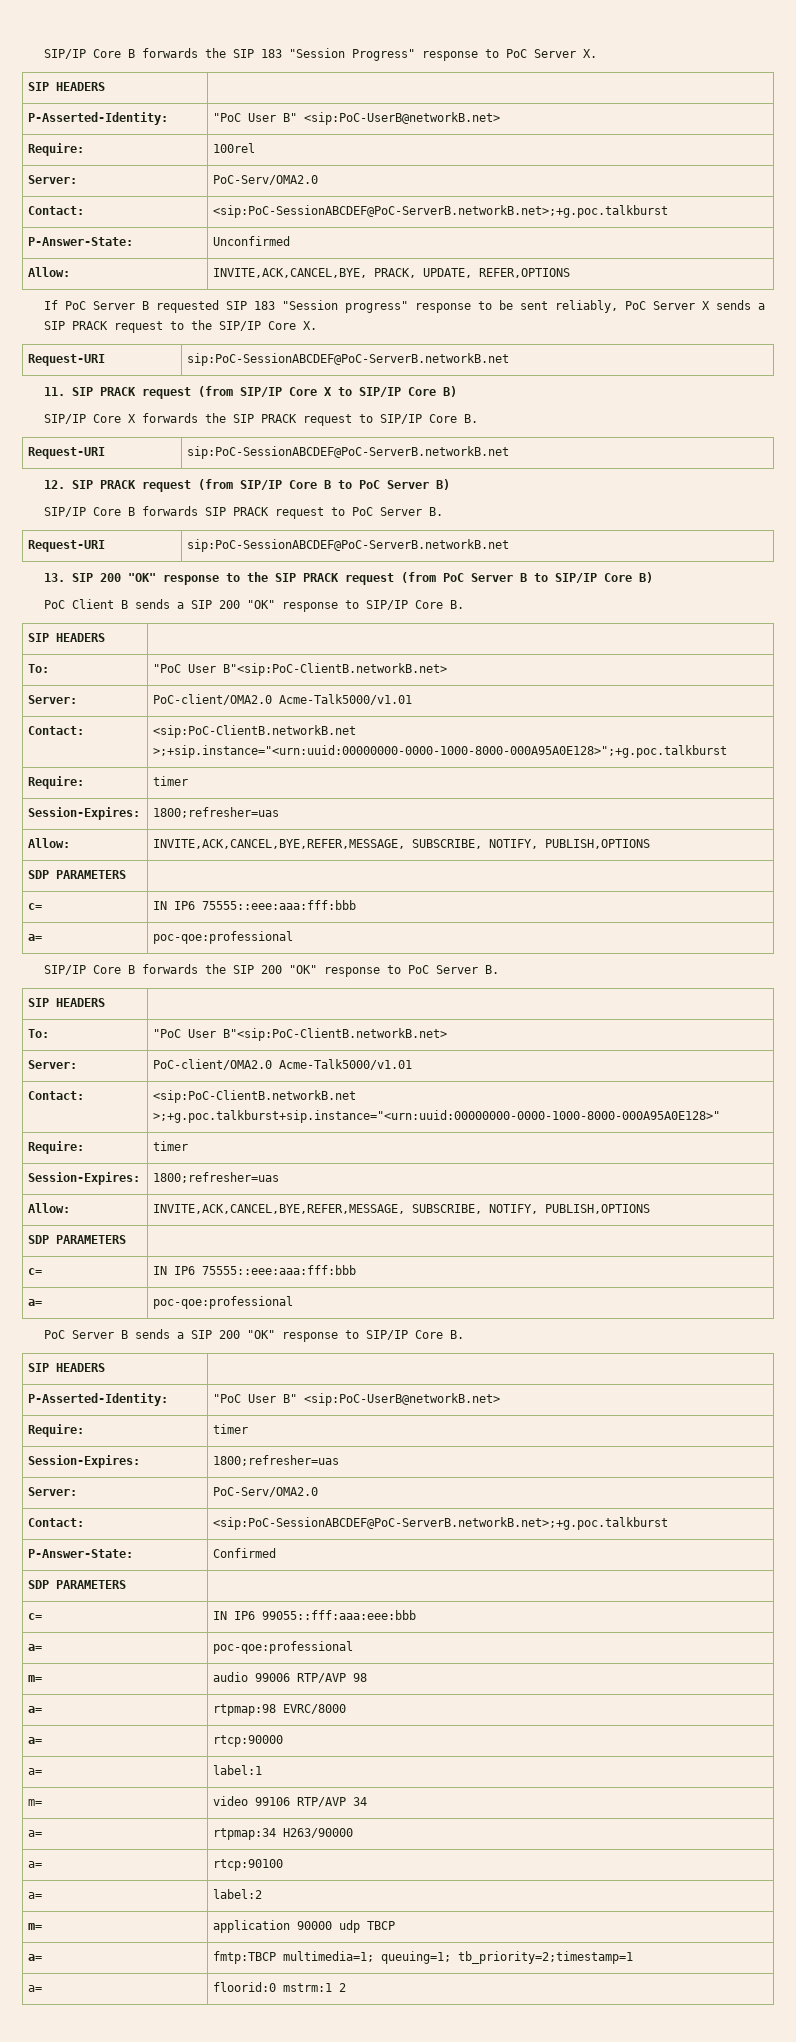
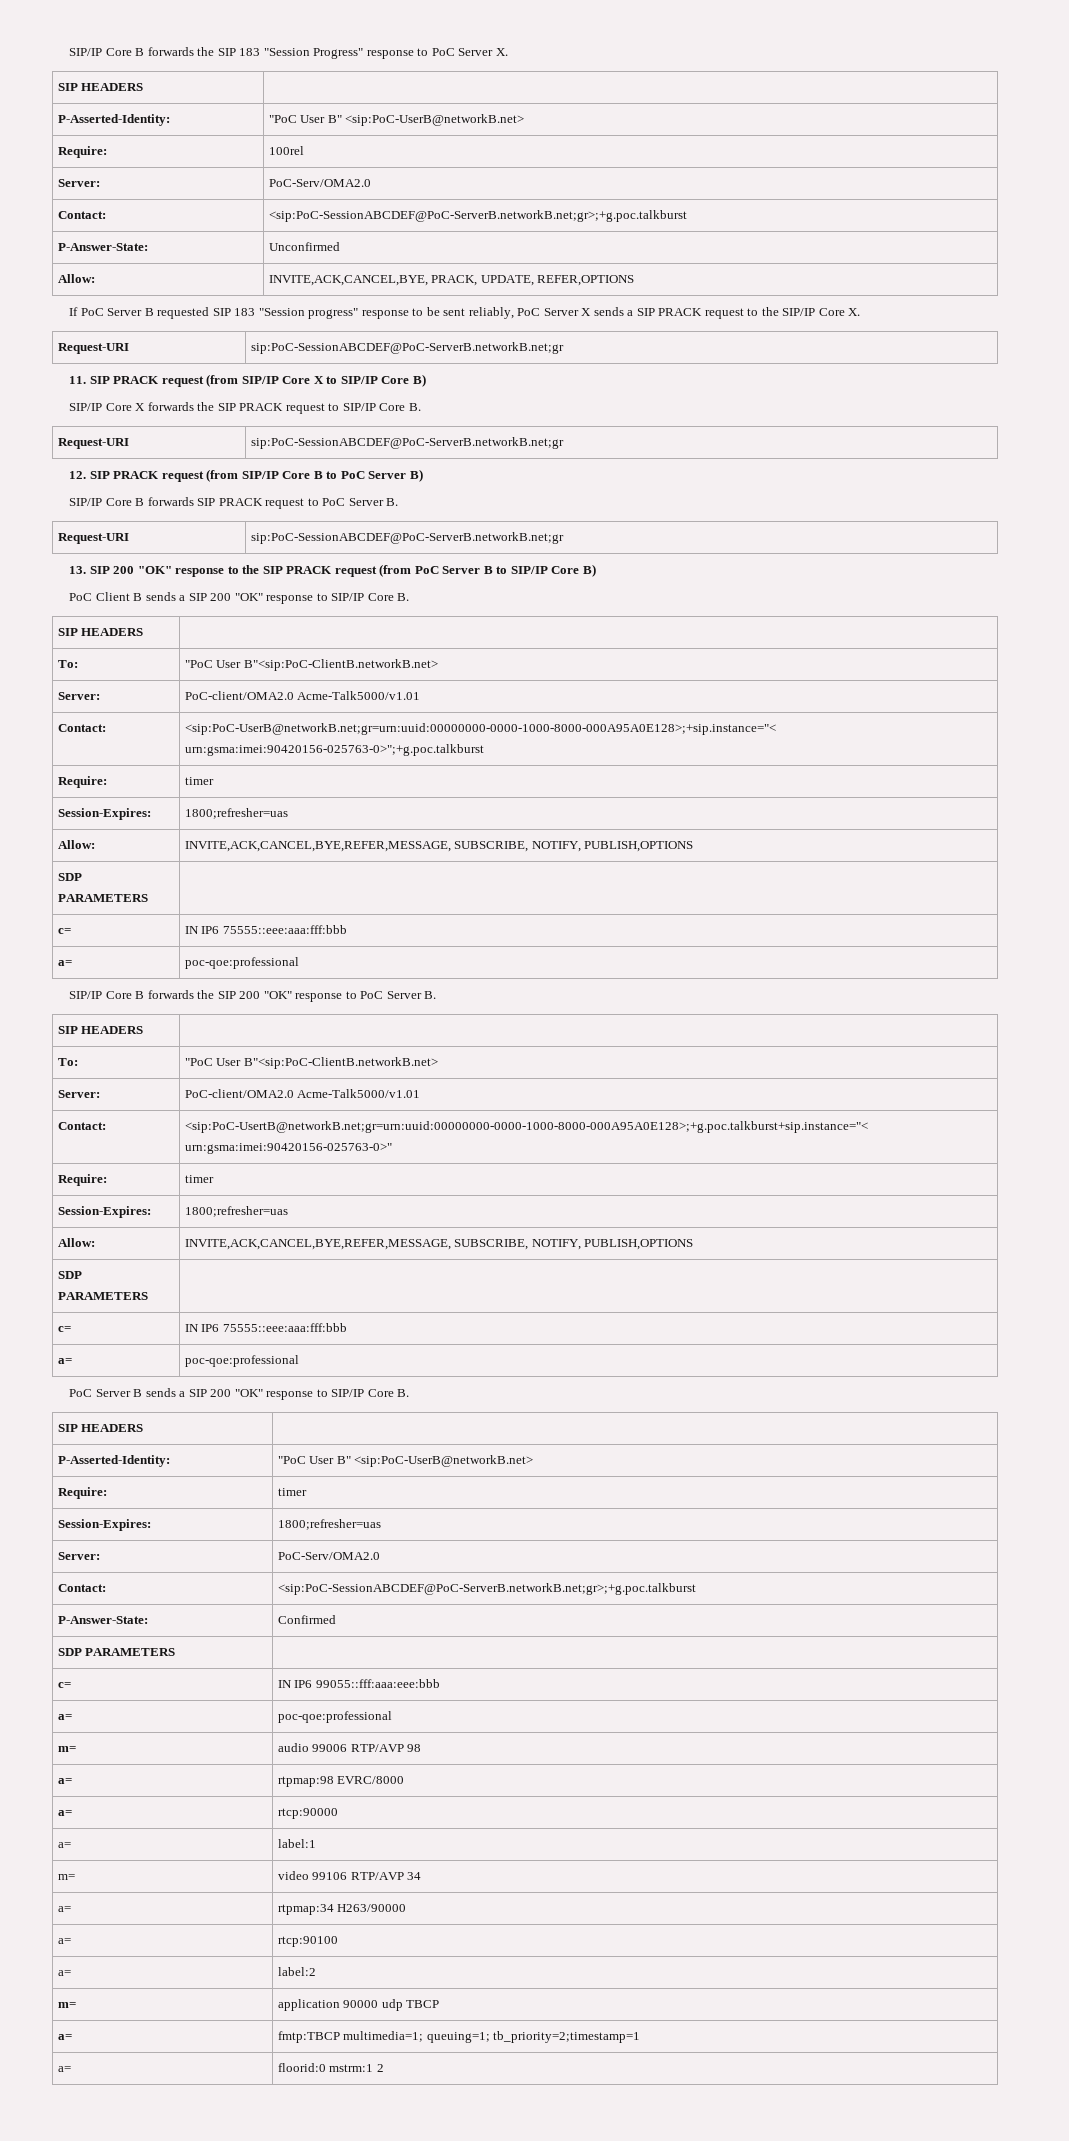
[213,205,669,218] <sip:PoC-SessionABCDEF@PoC-ServerB.networkB.net>;+g.poc.talkburst -> [268,210,687,222] <sip:PoC-SessionABCDEF@PoC-ServerB.networkB.net;gr>;+g.poc.talkburst
[187,353,510,366] sip:PoC-SessionABCDEF@PoC-ServerB.networkB.net -> [250,342,564,354] sip:PoC-SessionABCDEF@PoC-ServerB.networkB.net;gr
[187,446,510,459] sip:PoC-SessionABCDEF@PoC-ServerB.networkB.net -> [250,437,564,449] sip:PoC-SessionABCDEF@PoC-ServerB.networkB.net;gr
[187,539,510,552] sip:PoC-SessionABCDEF@PoC-ServerB.networkB.net -> [250,532,564,544] sip:PoC-SessionABCDEF@PoC-ServerB.networkB.net;gr
[153,725,357,738] [153,745,728,758] <sip:PoC-ClientB.networkB.net >;+sip.instance="<urn:uuid:00000000-0000-1000-8000-000A95A0E128>";+g.poc.talkburst -> [184,723,776,735] [184,744,484,756] <sip:PoC-UserB@networkB.net;gr=urn:uuid:00000000-0000-1000-8000-000A95A0E128>;+sip.instance="< urn:gsma:imei:90420156-025763-0>";+g.poc.talkburst
[153,1090,357,1103] [153,1110,721,1123] <sip:PoC-ClientB.networkB.net >;+g.poc.talkburst+sip.instance="<urn:uuid:00000000-0000-1000-8000-000A95A0E128>" -> [184,1121,868,1133] [184,1143,392,1154] <sip:PoC-UsertB@networkB.net;gr=urn:uuid:00000000-0000-1000-8000-000A95A0E128>;+g.poc.talkburst+sip.instance="< urn:gsma:imei:90420156-025763-0>"
[213,1517,669,1530] <sip:PoC-SessionABCDEF@PoC-ServerB.networkB.net>;+g.poc.talkburst -> [277,1583,696,1595] <sip:PoC-SessionABCDEF@PoC-ServerB.networkB.net;gr>;+g.poc.talkburst

